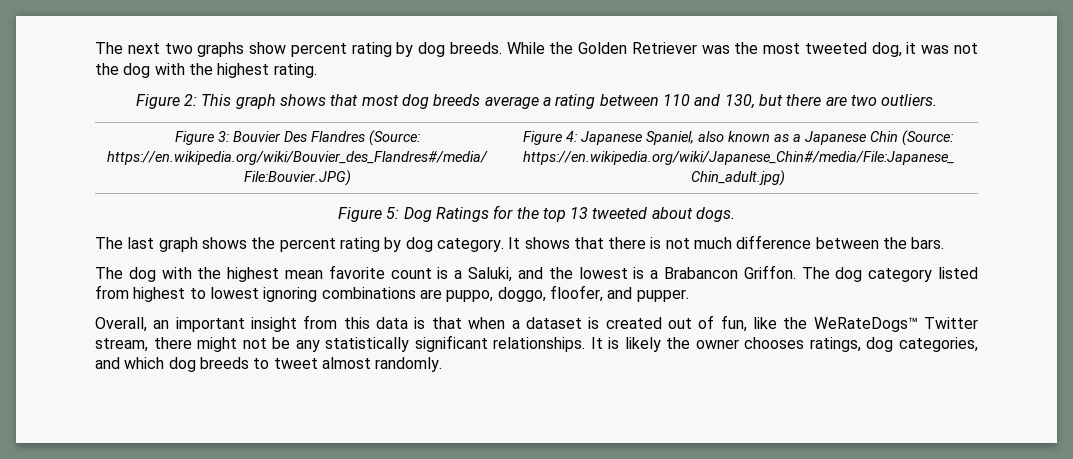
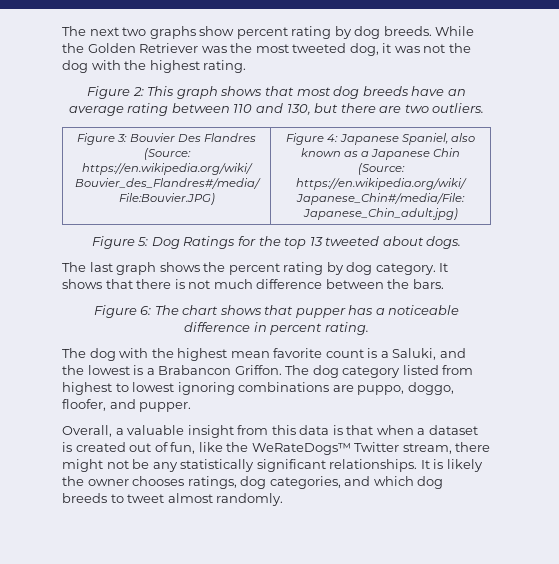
[484,96,551,109] average a -> [411,86,466,96] [68,106,124,116] have an average
(945, 243) none -> [93,305,460,318] [184,322,369,335] // Figure 6: The chart shows that pupper has a noticeable difference in percent rating.
[153,317,245,332] an important -> [115,425,185,435] a valuable

